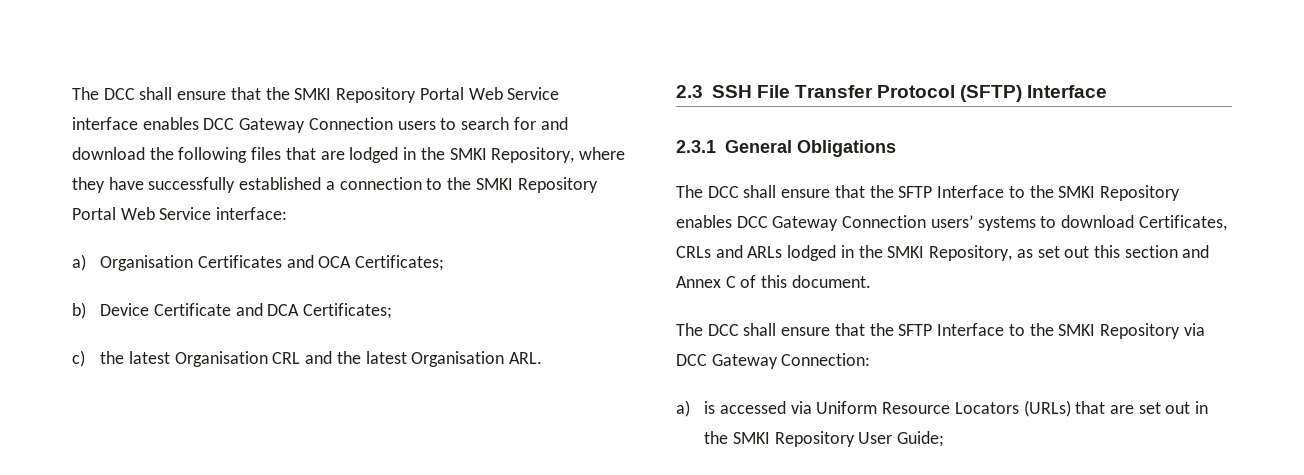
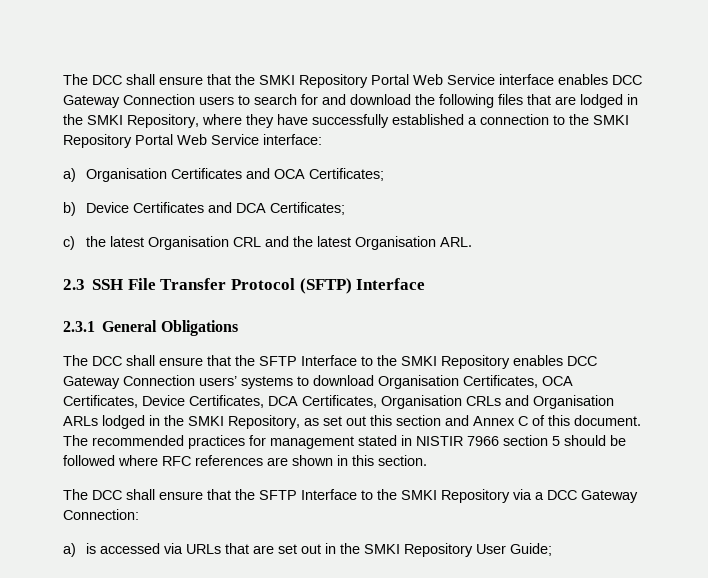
[153,303,231,316] Certificate -> [133,202,205,213] Certificates
[1138,215,1227,231] Certificates, -> [378,375,573,389] [63,395,462,409] Organisation Certificates, OCA Certificates, Device Certificates, DCA Certificates, Organisation
(743, 251) none -> [533,395,614,409] Organisation
(871, 281) none -> [63,435,626,449] [63,455,427,466] The recommended practices for management stated in NISTIR 7966 section 5 should be followed where RFC references are shown in this section.
(1205, 329) none -> [535,492,544,500] a
[816,400,1071,417] Uniform Resource Locators (URLs) -> [186,544,222,554] URLs

